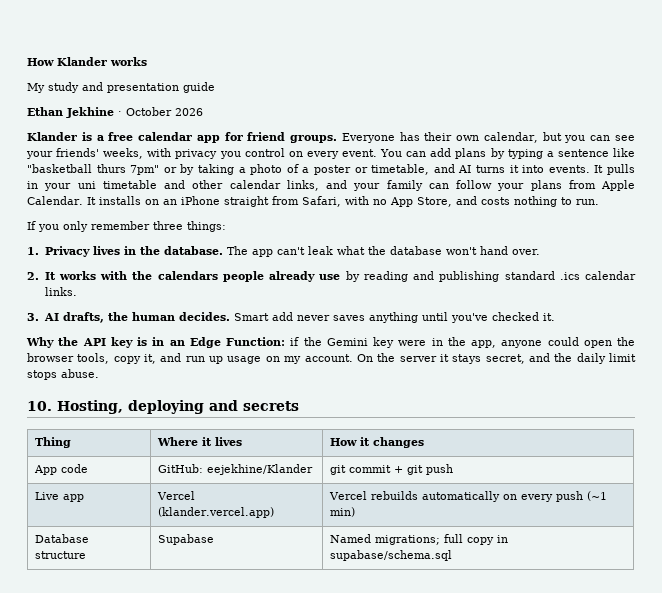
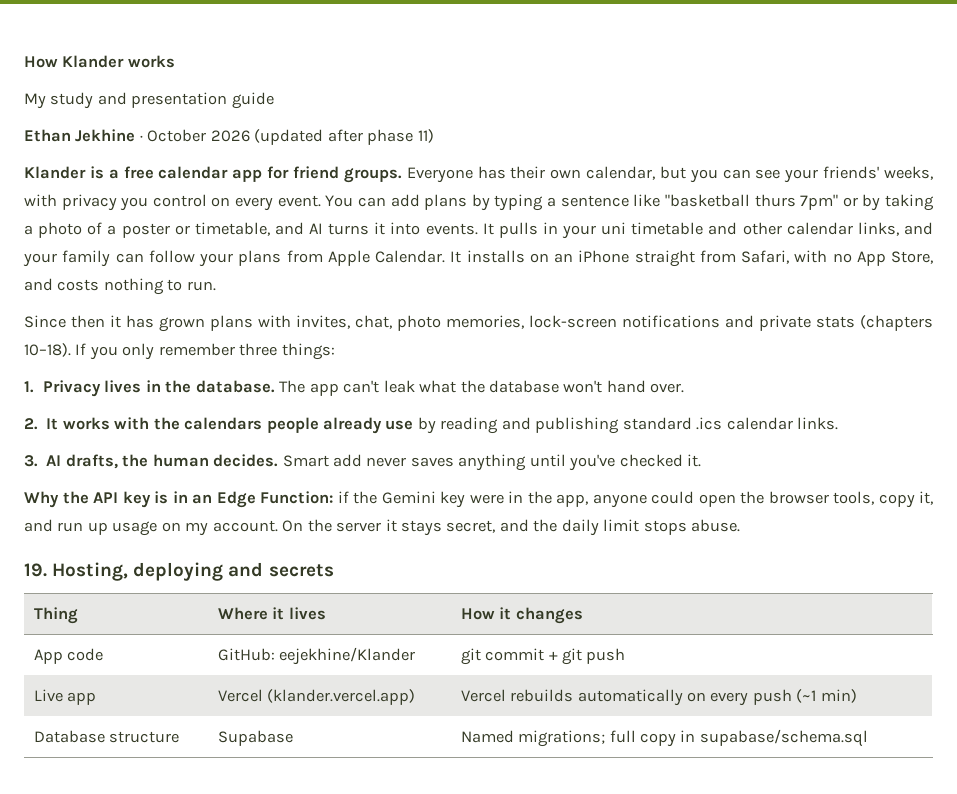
(203, 112) none -> [254,129,434,145] (updated after phase 11)
(599, 202) none -> [24,315,933,332] [24,343,71,357] Since then it has grown plans with invites, chat, photo memories, lock-screen notifications and private stats (chapters 10–18).
[27,401,52,411] 10. -> [24,563,47,577] 19.

